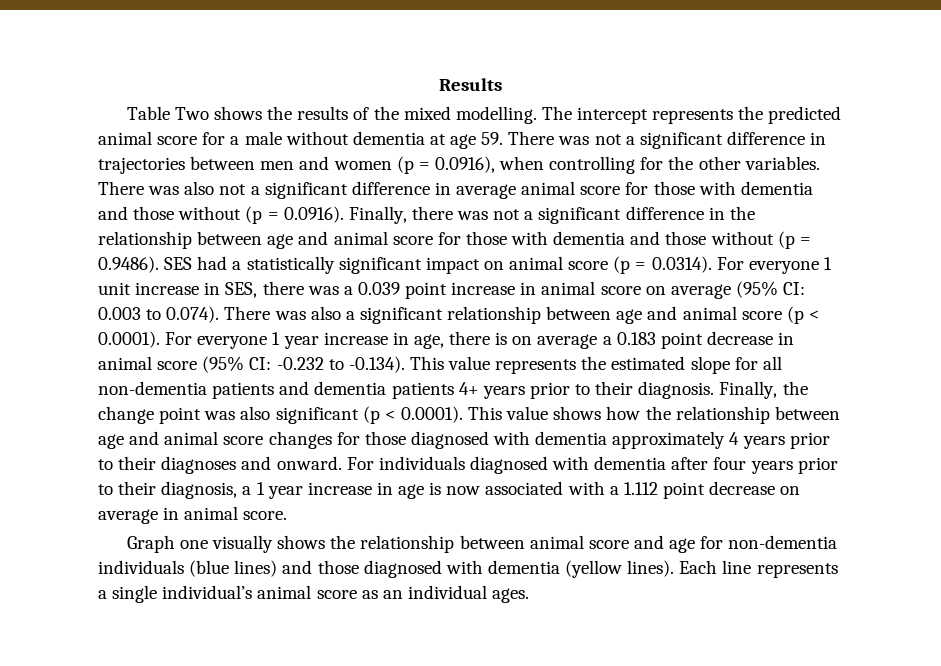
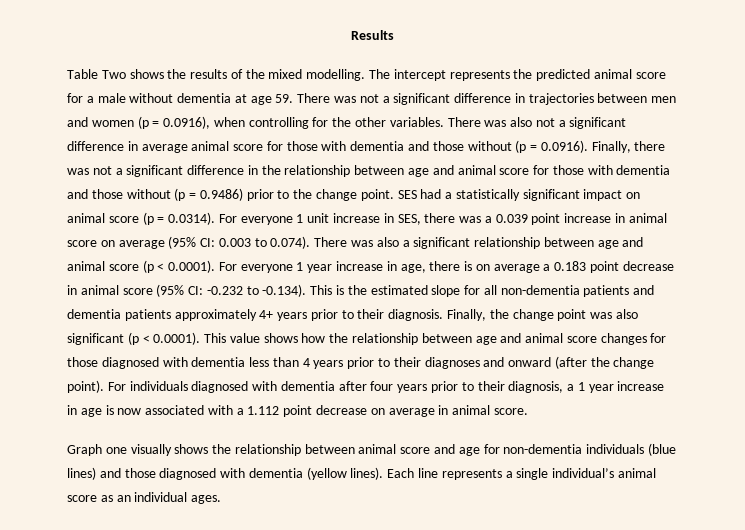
[98,256,159,273] 0.9486). -> [199,188,394,201] 0.9486) prior to the change point.
[448,356,577,374] value represents -> [336,285,345,295] is
(454, 390) none -> [174,309,257,321] approximately
[612,431,726,449] approximately -> [249,357,299,367] less than
[276,456,342,470] onward. -> [508,356,655,369] [67,380,104,393] onward (after the change point).

